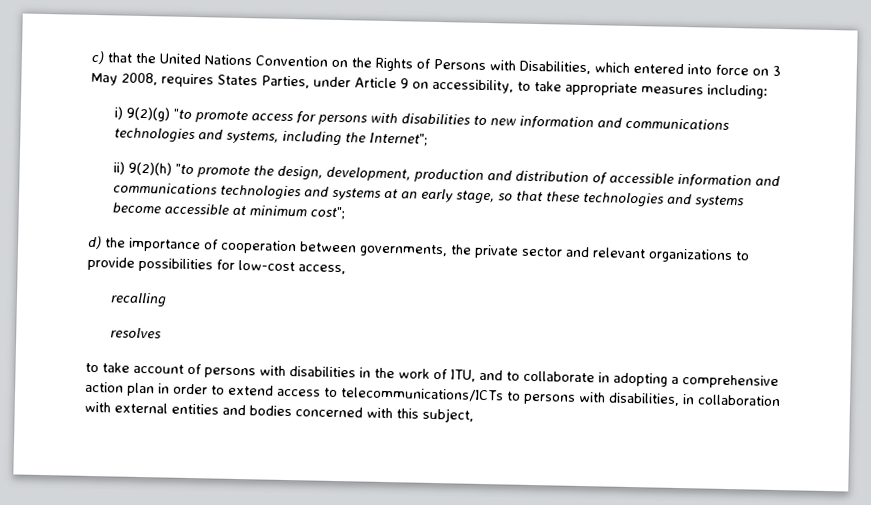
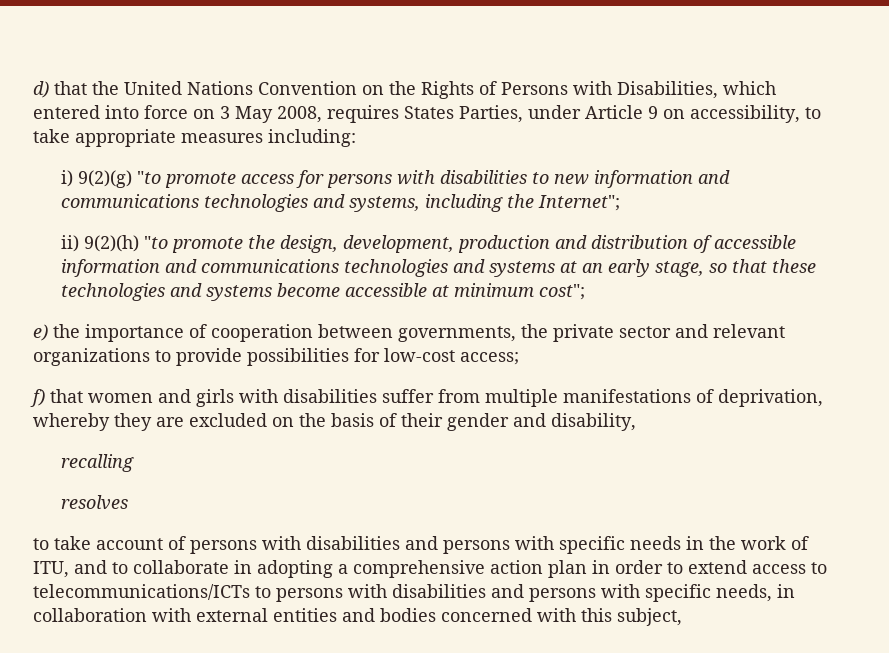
[91,50,105,65] c) -> [33,81,49,98] d)
[88,235,102,250] d) -> [33,324,48,341] e)
[298,264,346,275] access, -> [460,352,519,365] [30,389,823,407] [33,413,636,431] access; // f) that women and girls with disabilities suffer from multiple manifestations of deprivation, whereby they are excluded on the basis of their gender and disability,
(356, 372) none -> [405,536,681,554] and persons with specific needs
[608,392,680,407] disabilities, -> [392,584,772,602] disabilities and persons with specific needs,

